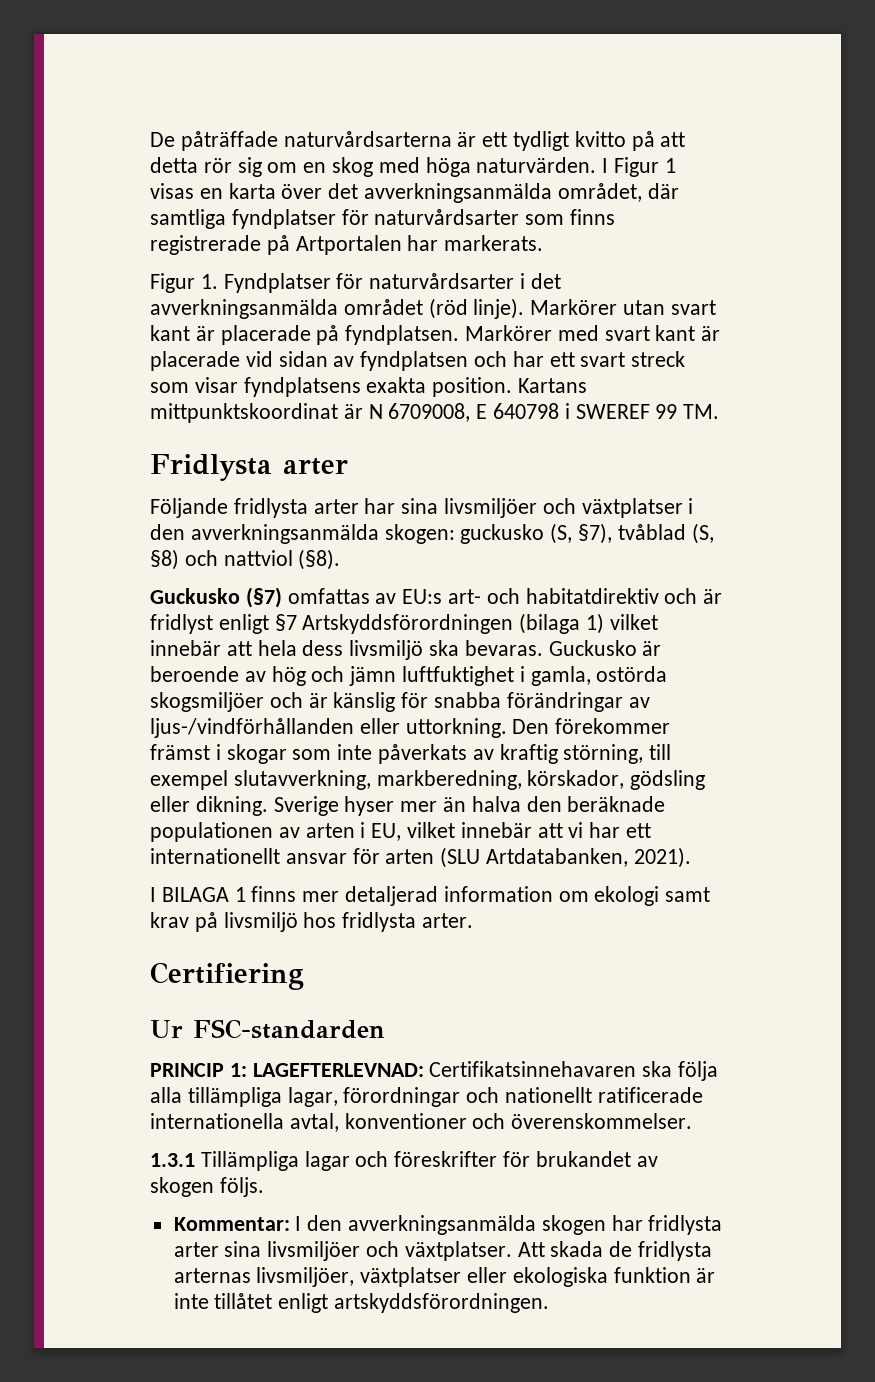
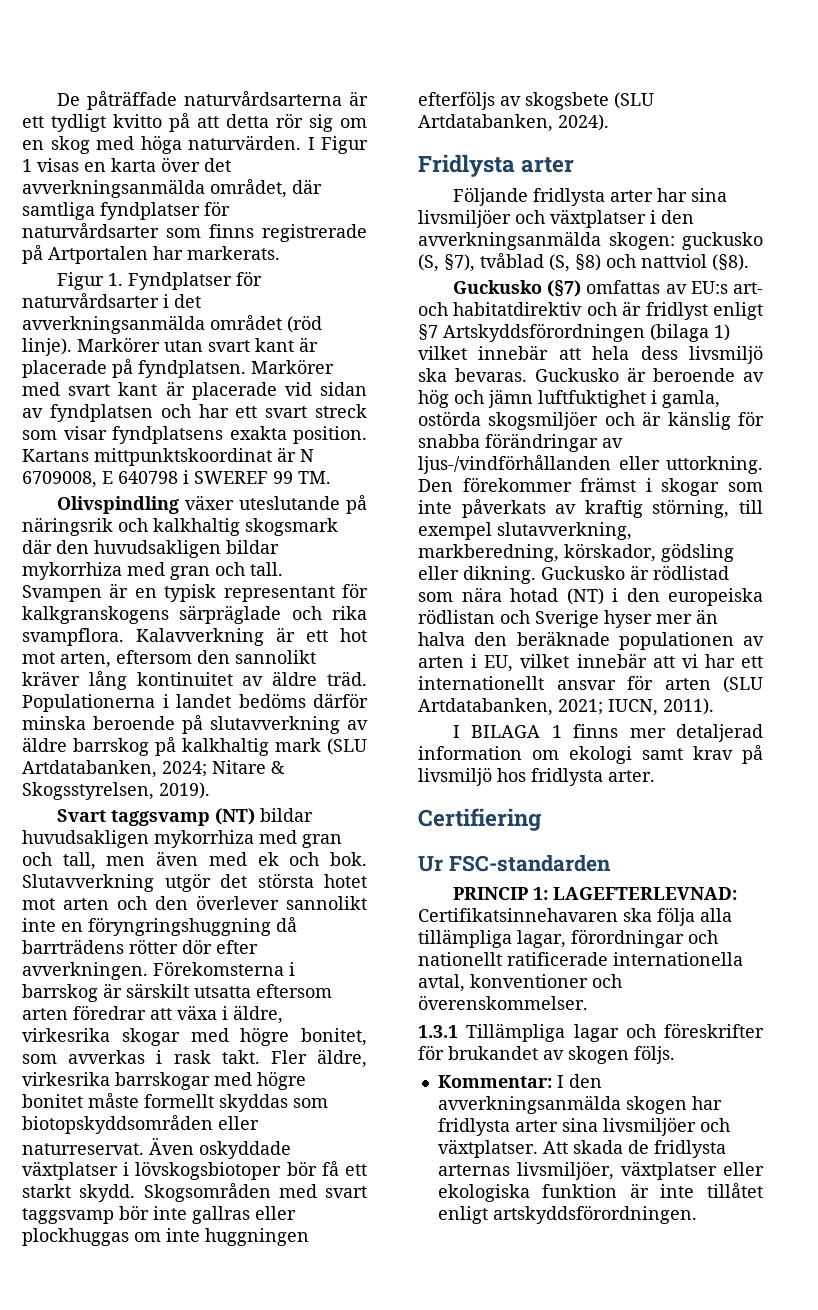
(720, 411) none -> [57,495,368,514] [22,517,338,536] [22,539,279,558] [22,562,283,580] [22,583,368,602] [22,605,367,624] [22,627,367,646] [22,650,316,668] [22,671,368,690] [22,693,368,712] [22,715,368,734] [22,737,367,756] [22,760,285,778] [22,782,210,800] [57,808,314,826] [22,830,342,848] [22,851,368,870] [22,873,367,892] [22,895,367,910] [22,917,297,936] [22,939,258,954] [22,961,295,980] [22,983,332,1002] [22,1005,283,1024] [22,1027,367,1046] [22,1049,367,1068] [22,1071,306,1090] [22,1093,328,1112] [22,1115,259,1134] [22,1137,291,1159] [22,1161,367,1180] [22,1183,367,1202] [22,1205,296,1224] [22,1228,309,1246] [418,91,654,110] [418,114,609,132] // Olivspindling växer uteslutande på näringsrik och kalkhaltig skogsmark där den huvudsakligen bildar mykorrhiza med gran och tall. Svampen är en typisk representant för kalkgranskogens särpräglade och rika svampflora. Kalavverkning är ett hot mot arten, eftersom den sannolikt kräver lång kontinuitet av äldre träd. Populationerna i landet bedöms därför minska beroende på slutavverkning av äldre barrskog på kalkhaltig mark (SLU Artdatabanken, 2024; Nitare & Skogsstyrelsen, 2019). // Svart taggsvamp (NT) bildar huvudsakligen mykorrhiza med gran och tall, men även med ek och bok. Slutavverkning utgör det största hotet mot arten och den överlever sannolikt inte en föryngringshuggning då barrträdens rötter dör efter avverkningen. Förekomsterna i barrskog är särskilt utsatta eftersom arten föredrar att växa i äldre, virkesrika skogar med högre bonitet, som avverkas i rask takt. Fler äldre, virkesrika barrskogar med högre bonitet måste formellt skyddas som biotopskyddsområden eller naturreservat. Även oskyddade växtplatser i lövskogsbiotoper bör få ett starkt skydd. Skogsområden med svart taggsvamp bör inte gallras eller plockhuggas om inte huggningen efterföljs av skogsbete (SLU Artdatabanken, 2024).
(268, 806) none -> [541,565,729,580] [418,587,763,606] [418,609,530,624] Guckusko är rödlistad som nära hotad (NT) i den europeiska rödlistan och
[633,847,691,868] 2021). -> [558,698,714,716] 2021; IUCN, 2011).

